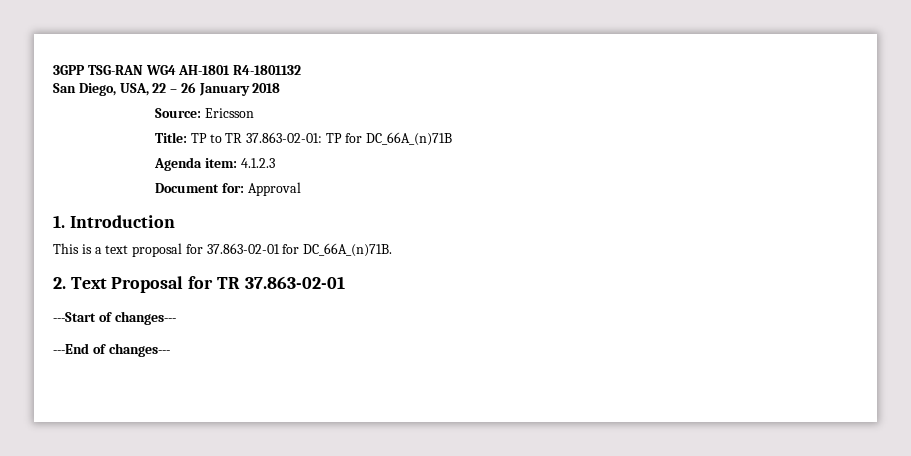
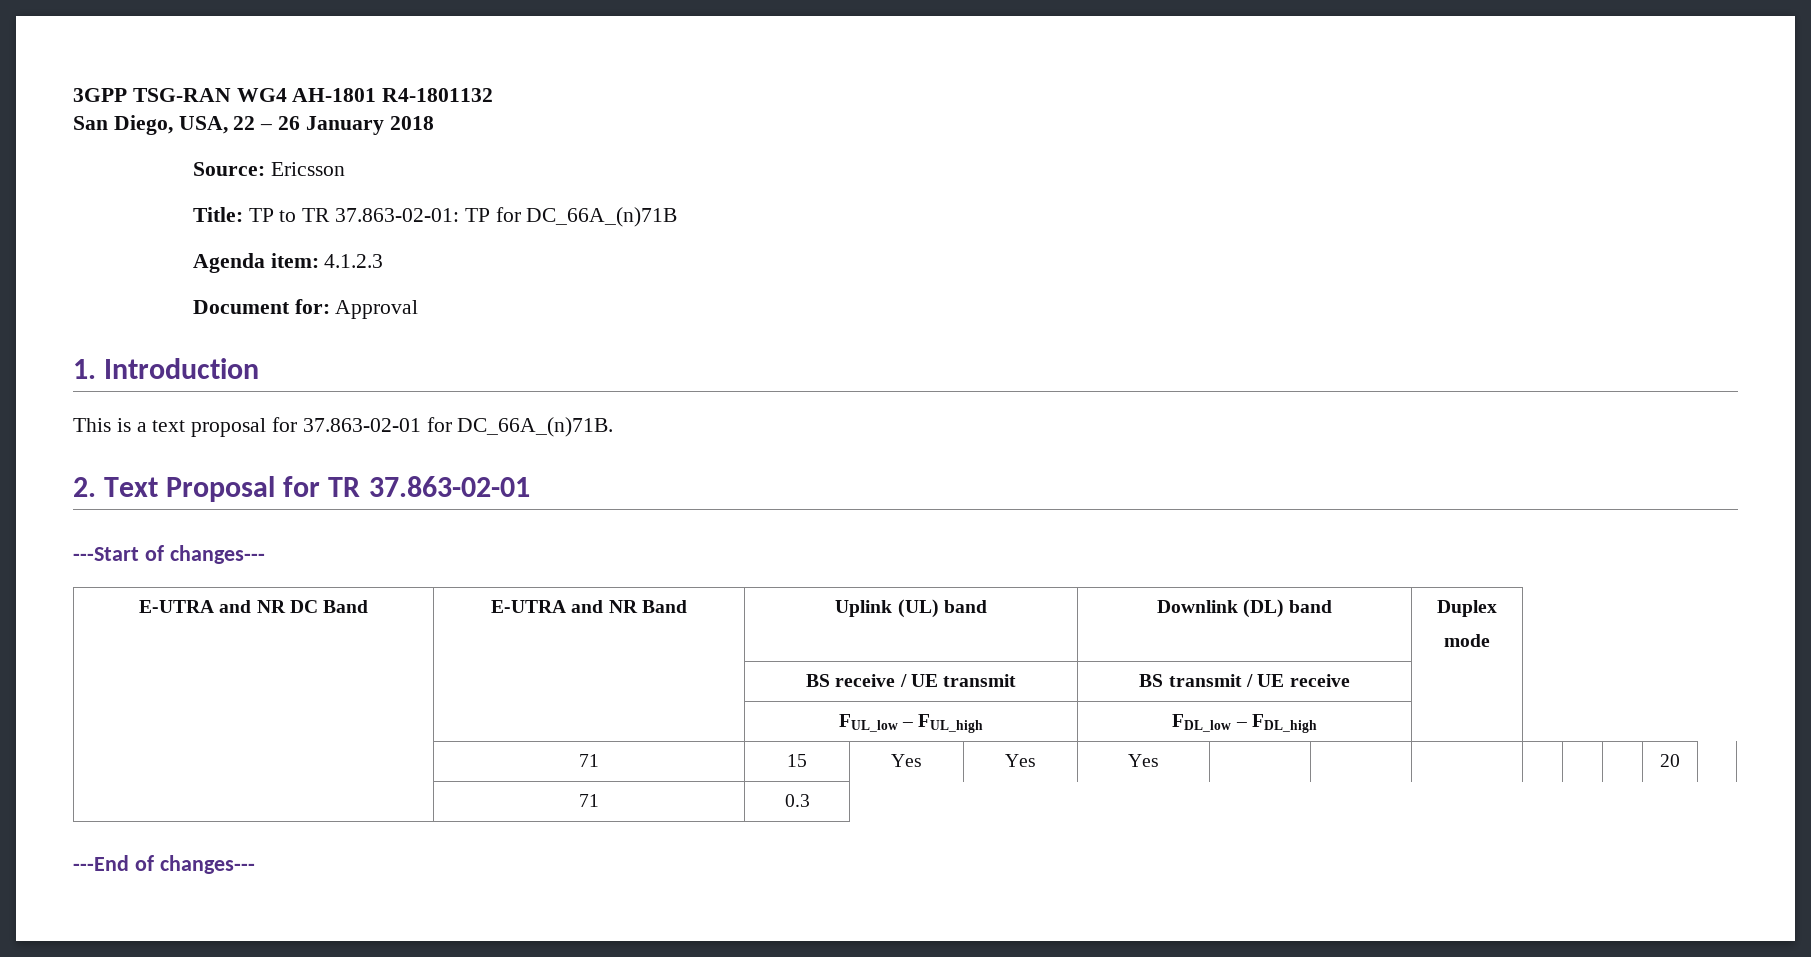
(176, 318) none -> [138,600,369,613] [491,600,687,613] [835,599,987,618] [1156,599,1333,618] [1437,600,1497,617] [1444,634,1490,647] [805,674,1017,687] [1139,674,1350,687] [838,714,984,733] [1172,714,1317,733] [579,754,599,767] [787,754,807,767] [891,754,922,767] [1005,754,1036,767] [1128,754,1159,767] [1660,754,1680,767] [579,794,599,807] [784,794,810,807] // E-UTRA and NR DC Band | E-UTRA and NR Band | Uplink (UL) band | Downlink (DL) band | Duplex // mode // | | BS receive / UE transmit | BS transmit / UE receive | // | | FUL_low – FUL_high | FDL_low – FDL_high | // | 71 | 15 | Yes | Yes | Yes | | | | | | | 20 | // | 71 | 0.3

